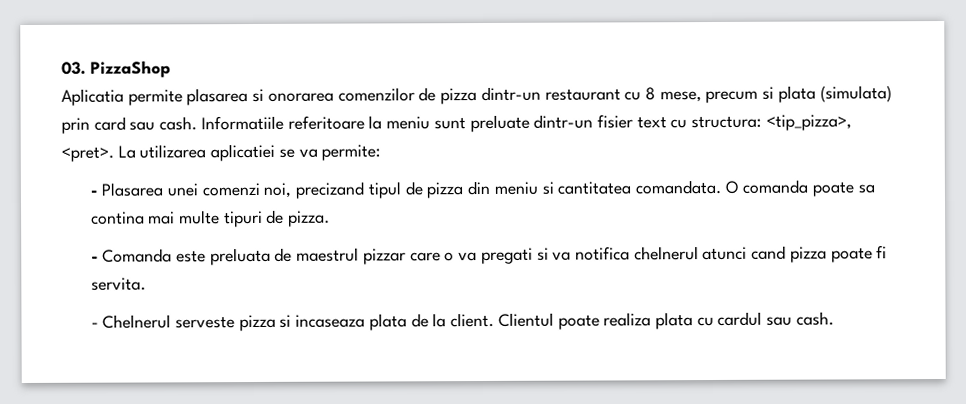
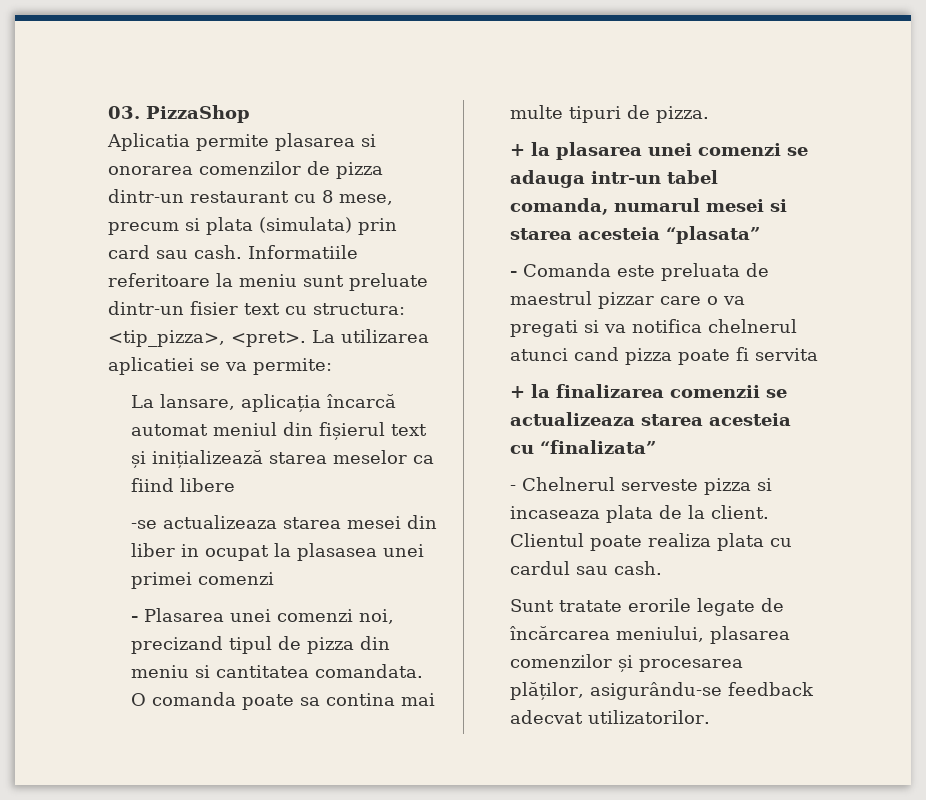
(382, 152) none -> [130,394,396,413] [130,422,427,441] [130,450,434,469] [130,478,235,492] [130,515,437,529] [130,543,424,561] [130,572,274,589] // La lansare, aplicația încarcă automat meniul din fișierul text și inițializează starea meselor ca fiind libere // -se actualizeaza starea mesei din liber in ocupat la plasasea unei primei comenzi
(331, 218) none -> [509,142,808,160] [509,170,718,188] [509,198,787,215] [509,226,760,244] // + la plasarea unei comenzi se adauga intr-un tabel comanda, numarul mesei si starea acesteia “plasata”
[90,277,146,291] servita. -> [754,348,818,361] [509,384,787,398] [509,412,791,426] [509,440,656,454] servita // + la finalizarea comenzii se actualizeaza starea acesteia cu “finalizata”
(834, 318) none -> [509,598,784,616] [509,626,790,644] [509,654,743,673] [509,682,814,701] [509,710,710,724] // Sunt tratate erorile legate de încărcarea meniului, plasarea comenzilor și procesarea plăților, asigurându-se feedback adecvat utilizatorilor.

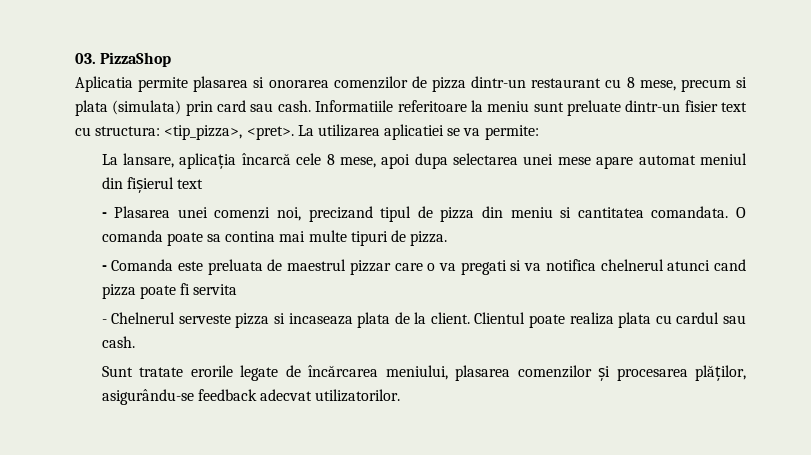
(396, 401) none -> [296,153,634,169] cele 8 mese, apoi dupa selectarea unei mese apare
[130,450,434,469] [130,478,235,492] [130,515,437,529] [130,543,424,561] [130,572,274,589] și inițializează starea meselor ca fiind libere // -se actualizeaza starea mesei din liber in ocupat la plasasea unei primei comenzi -> (204, 184) none
[509,142,808,160] [509,170,718,188] [509,198,787,215] [509,226,760,244] // + la plasarea unei comenzi se adauga intr-un tabel comanda, numarul mesei si starea acesteia “plasata” -> (448, 238) none
[509,384,787,398] [509,412,791,426] [509,440,656,454] // + la finalizarea comenzii se actualizeaza starea acesteia cu “finalizata” -> (238, 289) none

